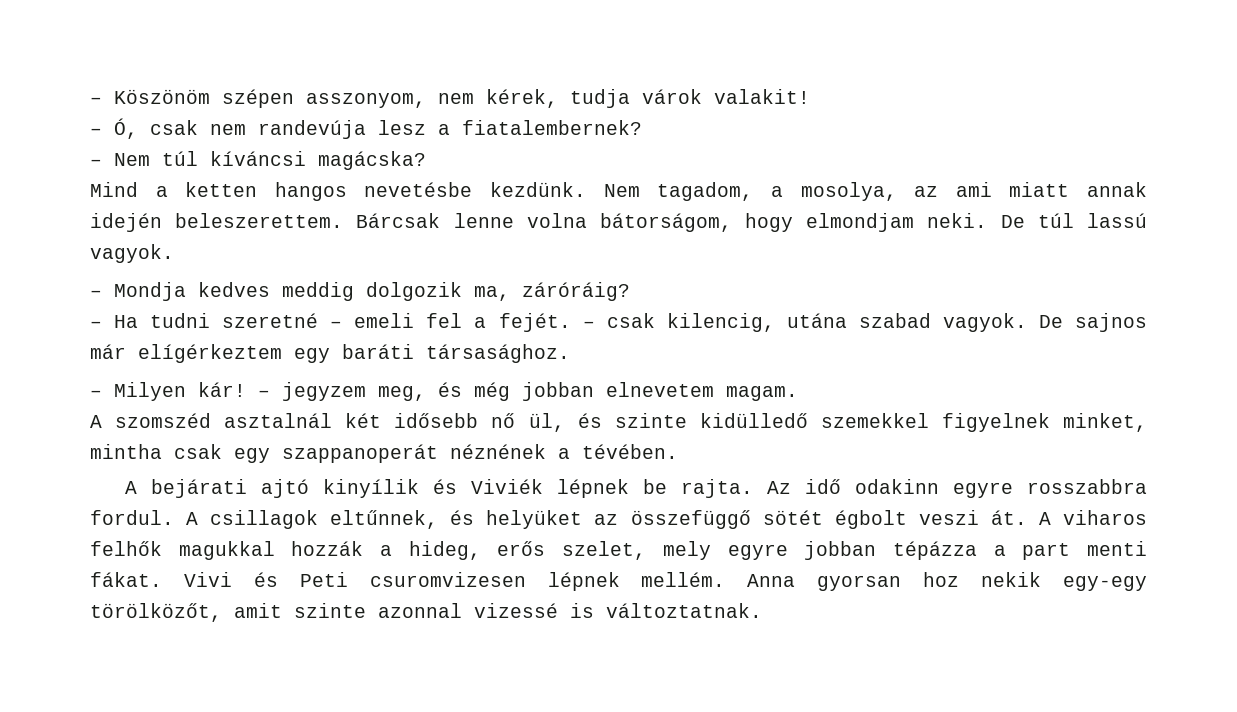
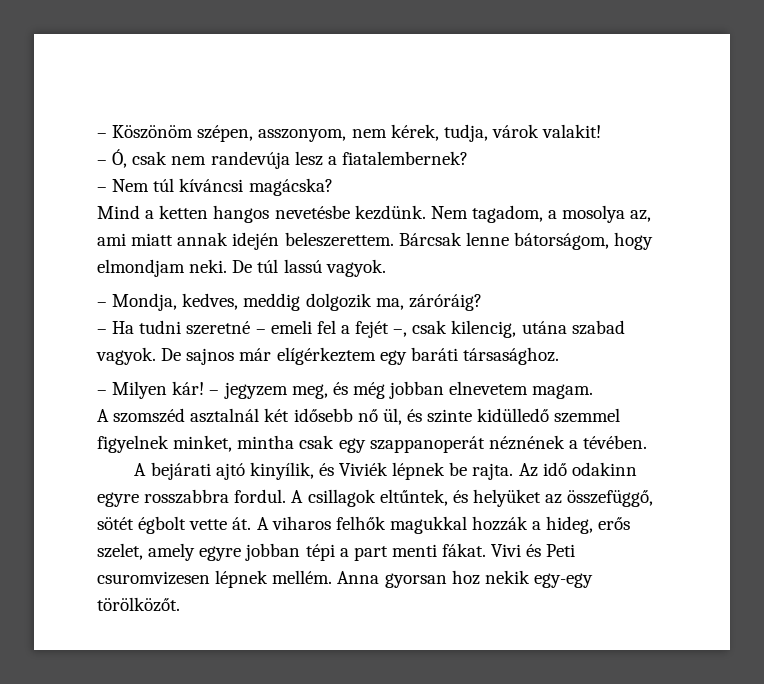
[222,89,294,108] szépen -> [197,125,254,142] szépen,
[570,89,630,108] tudja -> [443,124,488,142] tudja,
[800,182,939,201] mosolya, az -> [562,205,652,223] mosolya az,
[526,213,587,228] volna -> (509, 239) none
[114,282,270,301] Mondja kedves -> [112,293,239,311] Mondja, kedves,
[498,313,595,332] fejét. – -> [355,321,408,338] fejét –,
[820,413,929,428] szemekkel -> [554,408,621,423] szemmel
[323,479,420,498] kinyílik -> [249,462,314,480] kinyílik,
[330,510,439,529] eltűnnek, -> [379,489,448,506] eltűntek,
[630,510,751,529] összefüggő -> [567,490,654,507] összefüggő,
[918,510,979,525] veszi -> [189,519,228,530] vette
[662,541,711,560] mely -> [148,543,196,561] amely
[892,541,977,560] tépázza -> [305,544,335,561] tépi
[90,603,762,622] törölközőt, amit szinte azonnal vizessé is változtatnak. -> [97,597,180,612] törölközőt.

